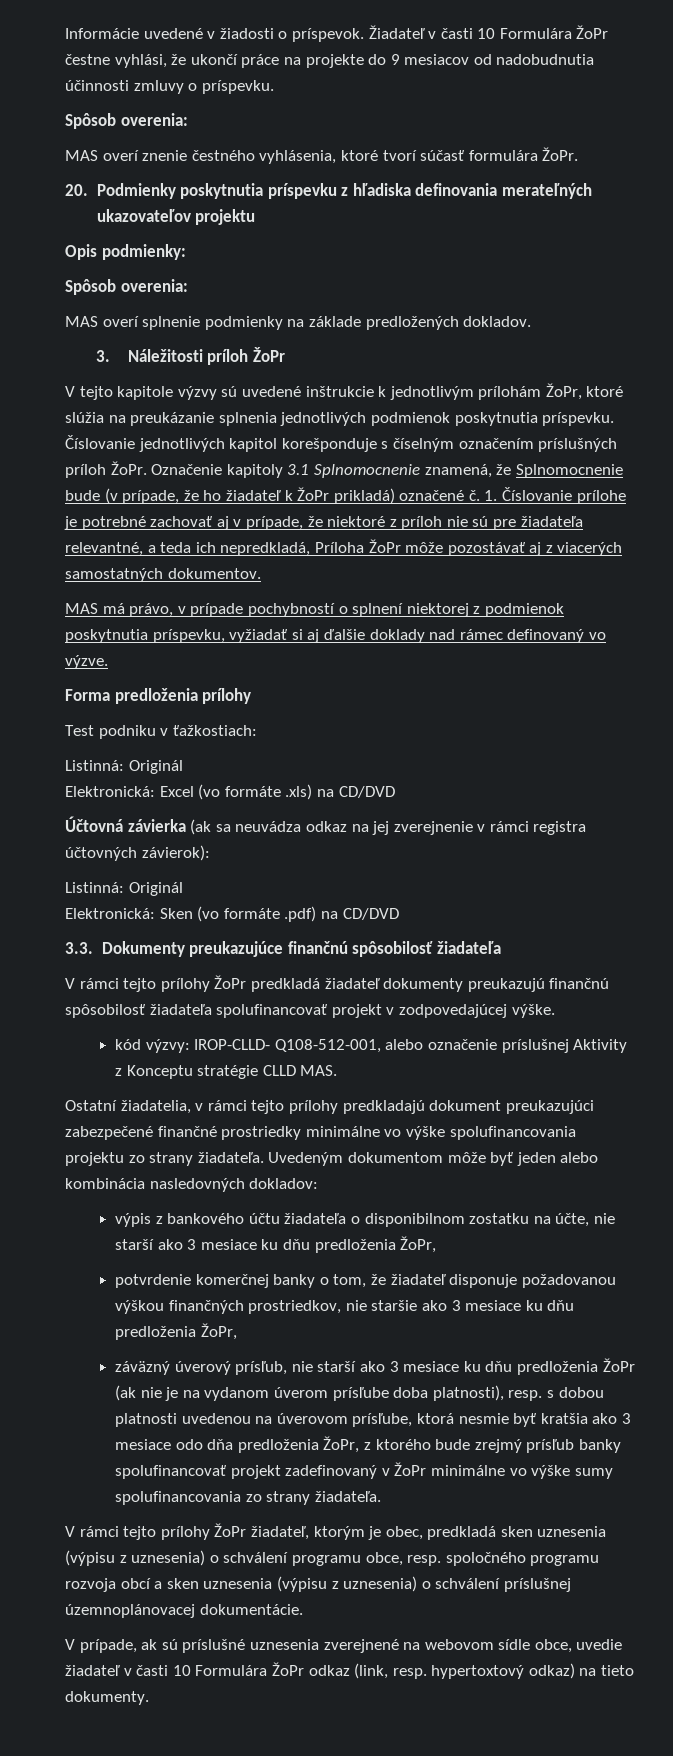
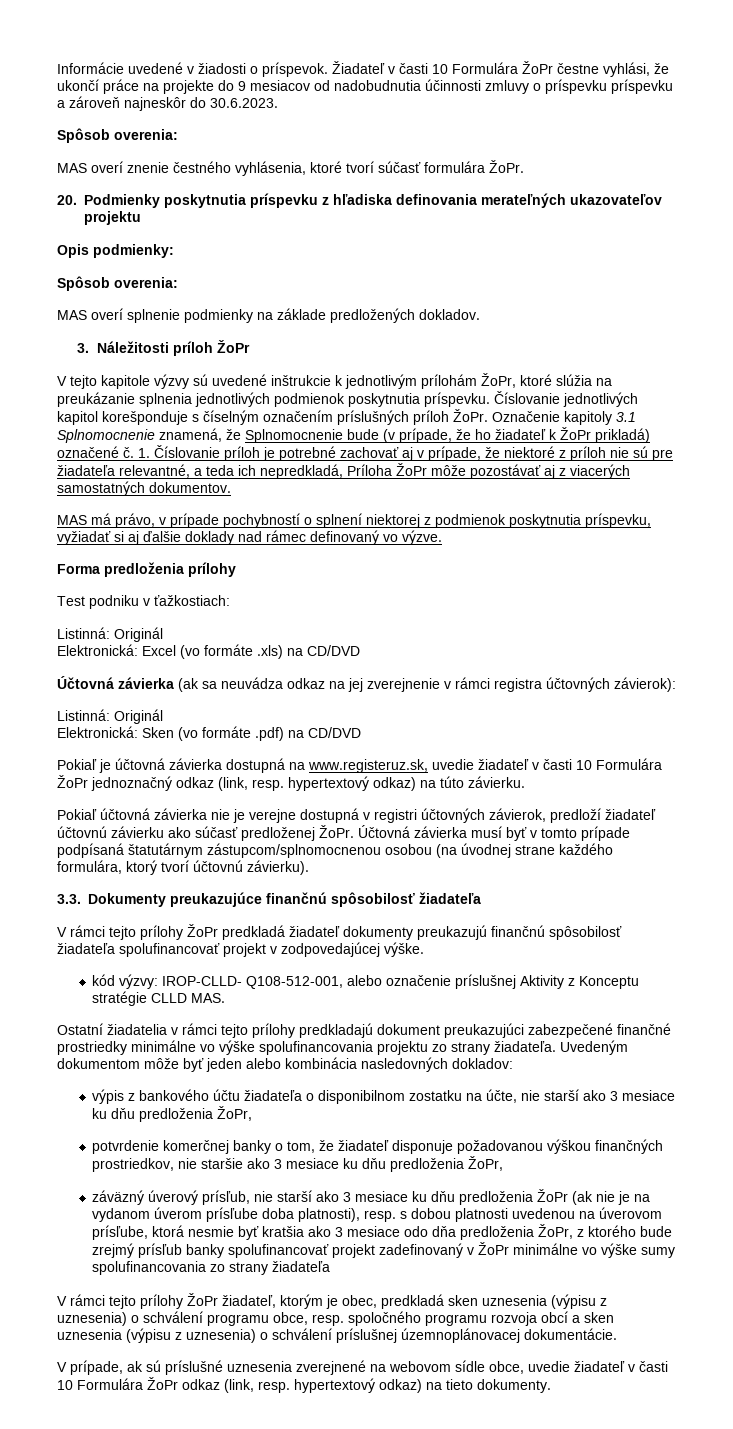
[201,80,274,94] príspevku. -> [545,79,673,94] [57,96,278,111] príspevku príspevku a zároveň najneskôr do 30.6.2023.
[576,490,626,504] prílohe -> [224,446,260,461] príloh
(399, 914) none -> [57,758,662,773] [57,775,525,791] [57,808,656,823] [57,825,630,841] [57,843,613,858] [57,860,309,875] // Pokiaľ je účtovná závierka dostupná na www.registeruz.sk, uvedie žiadateľ v časti 10 Formulára ŽoPr jednoznačný odkaz (link, resp. hypertextový odkaz) na túto závierku. // Pokiaľ účtovná závierka nie je verejne dostupná v registri účtovných závierok, predloží žiadateľ účtovnú závierku ako súčasť predloženej ŽoPr. Účtovná závierka musí byť v tomto prípade podpísaná štatutárnym zástupcom/splnomocnenou osobou (na úvodnej strane každého formulára, ktorý tvorí účtovnú závierku).
[120,1100,191,1114] žiadatelia, -> [107,1024,167,1035] žiadatelia
[314,1491,381,1502] žiadateľa. -> [272,1261,331,1272] žiadateľa
[431,1665,525,1679] hypertoxtový -> [294,1378,375,1393] hypertextový

